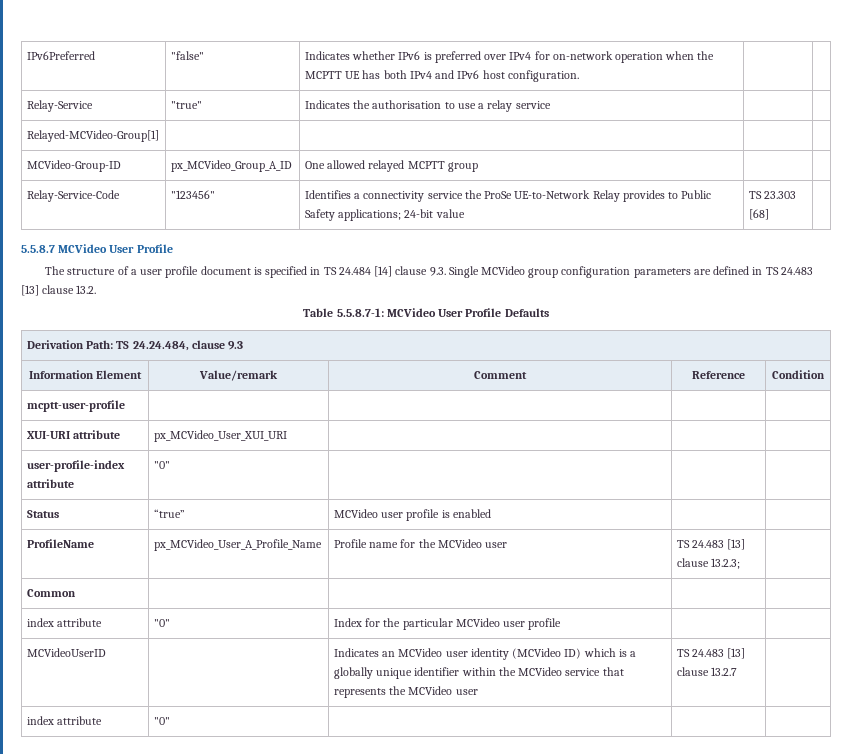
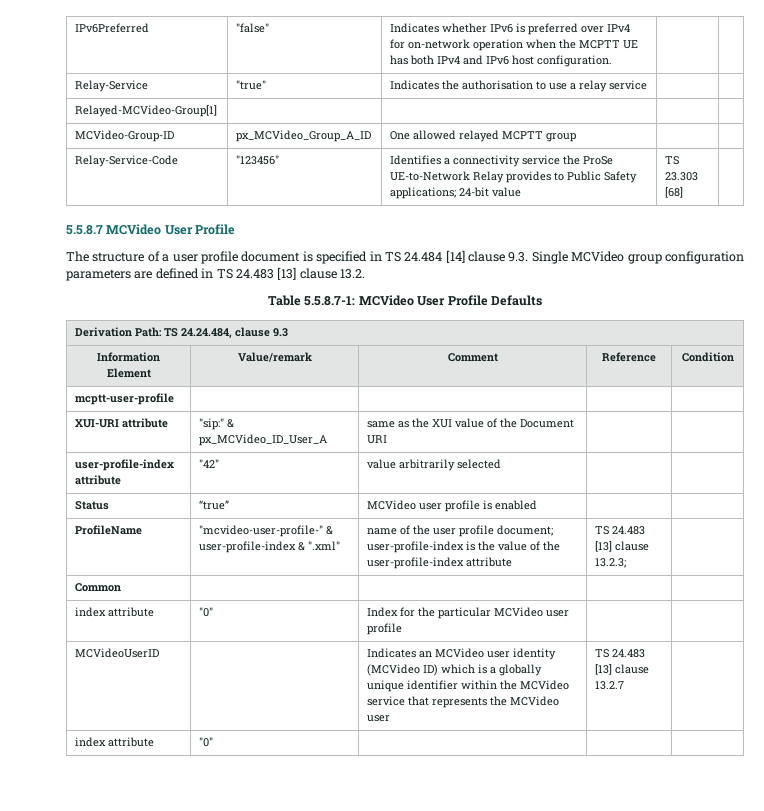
[153,430,287,442] [26,460,125,472] [26,479,74,488] [153,461,170,469] px_MCVideo_User_XUI_URI | | | // user-profile-index attribute | "0" | -> [199,418,235,430] [199,434,328,446] [367,418,575,428] [367,435,388,444] [75,459,175,471] [75,475,122,485] [199,459,220,468] [367,459,502,471] "sip:" & px_MCVideo_ID_User_A | same as the XUI value of the Document URI | | // user-profile-index attribute | "42" | value arbitrarily selected
[153,539,322,551] [333,539,508,548] px_MCVideo_User_A_Profile_Name | Profile name for the MCVideo user -> [199,525,334,537] [199,541,341,553] [367,525,554,537] [367,541,561,553] [367,557,513,569] "mcvideo-user-profile-" & user-profile-index & ".xml" | name of the user profile document; user-profile-index is the value of the user-profile-index attribute

